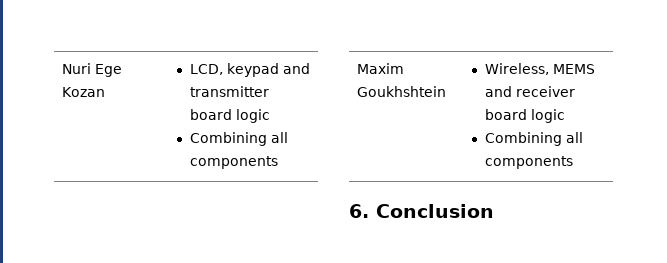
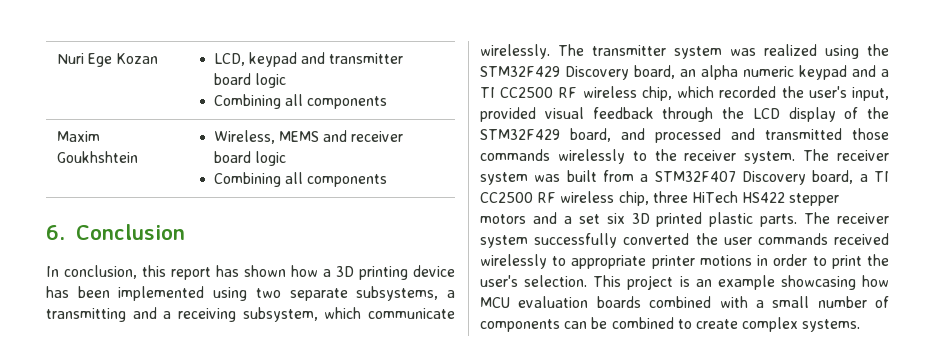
(494, 211) none -> [46,265,455,280] [46,286,455,301] [46,307,455,322] [480,44,889,59] [480,65,889,80] [480,86,889,101] [480,107,889,122] [480,128,889,143] [480,149,889,164] [480,170,889,185] [480,191,840,206] [480,212,889,227] [480,233,889,248] [480,254,889,269] [480,275,889,290] [480,296,889,308] [480,317,861,332] // In conclusion, this report has shown how a 3D printing device has been implemented using two separate subsystems, a transmitting and a receiving subsystem, which communicate wirelessly. The transmitter system was realized using the STM32F429 Discovery board, an alpha numeric keypad and a TI CC2500 RF wireless chip, which recorded the user's input, provided visual feedback through the LCD display of the STM32F429 board, and processed and transmitted those commands wirelessly to the receiver system. The receiver system was built from a STM32F407 Discovery board, a TI CC2500 RF wireless chip, three HiTech HS422 stepper motors and a set six 3D printed plastic parts. The receiver system successfully converted the user commands received wirelessly to appropriate printer motions in order to print the user's selection. This project is an example showcasing how MCU evaluation boards combined with a small number of components can be combined to create complex systems.

